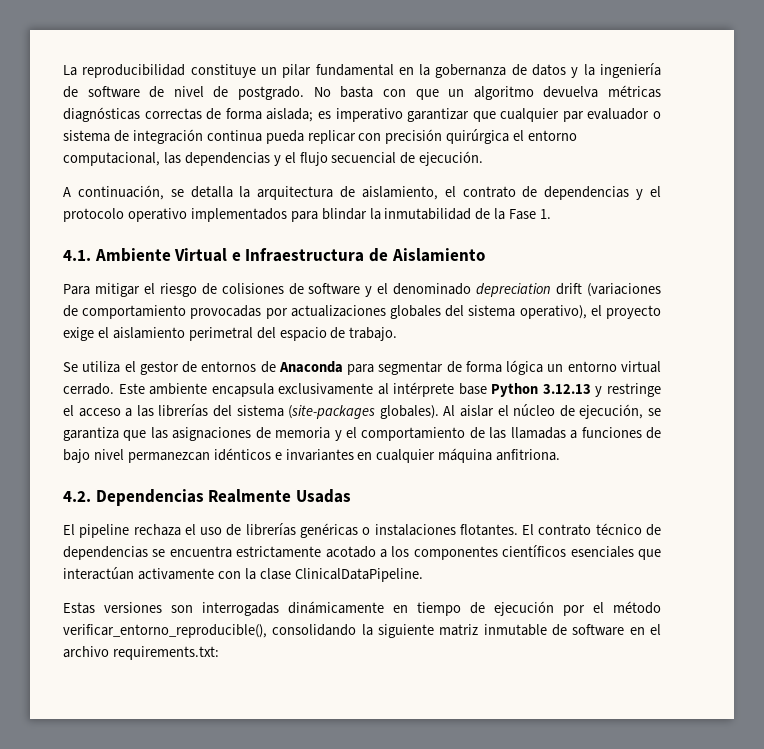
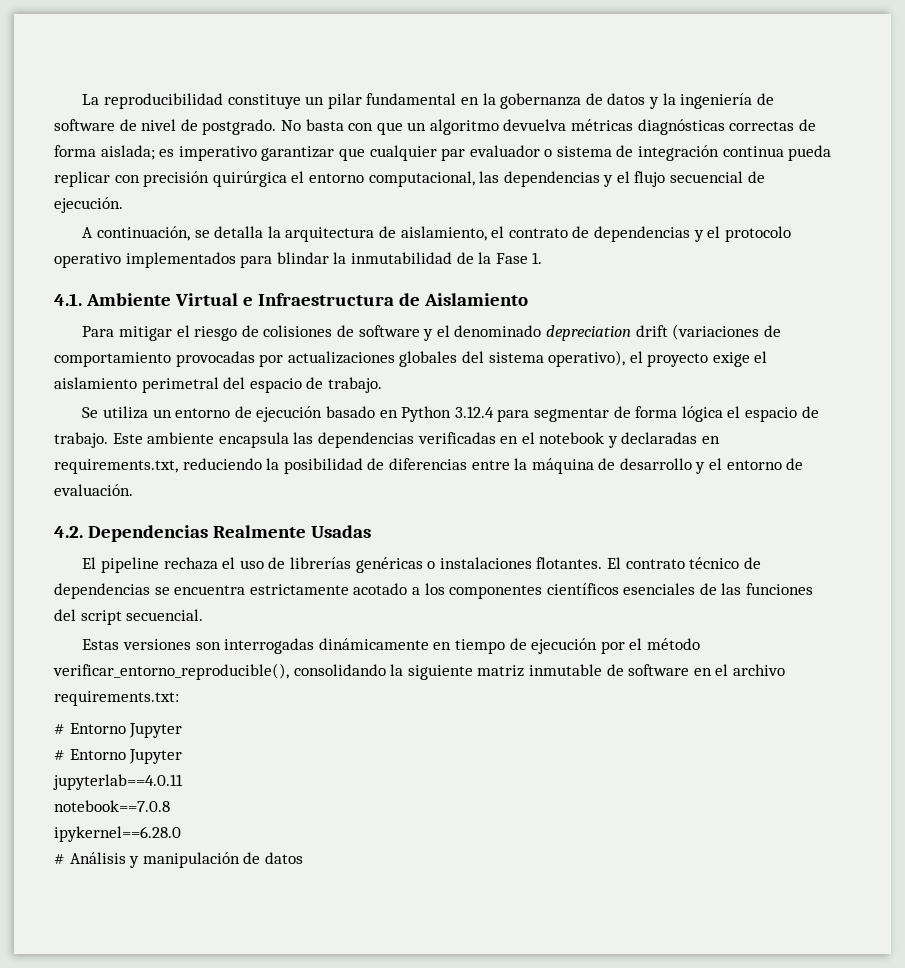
[124,361,343,375] el gestor de entornos de Anaconda -> [152,406,494,422] un entorno de ejecución basado en Python 3.12.4
[547,361,661,373] [63,382,661,397] [63,404,662,419] [63,427,662,441] [63,448,561,463] un entorno virtual cerrado. Este ambiente encapsula exclusivamente al intérprete base Python 3.12.13 y restringe el acceso a las librerías del sistema (site-packages globales). Al aislar el núcleo de ejecución, se garantiza que las asignaciones de memoria y el comportamiento de las llamadas a funciones de bajo nivel permanezcan idénticos e invariantes en cualquier máquina anfitriona. -> [727,406,819,422] [54,432,721,448] [54,458,804,474] [54,484,133,496] el espacio de trabajo. Este ambiente encapsula las dependencias verificadas en el notebook y declaradas en requirements.txt, reduciendo la posibilidad de diferencias entre la máquina de desarrollo y el entorno de evaluación.
[637,549,661,560] [63,567,423,582] que interactúan activamente con la clase ClinicalDataPipeline. -> [699,583,814,595] [54,609,204,625] de las funciones del script secuencial.
(219, 653) none -> [54,723,183,738] [54,749,183,764] [53,774,183,790] [54,800,170,812] [54,826,181,842] [54,852,303,868] // # Entorno Jupyter // # Entorno Jupyter // jupyterlab==4.0.11 // notebook==7.0.8 // ipykernel==6.28.0 // # Análisis y manipulación de datos

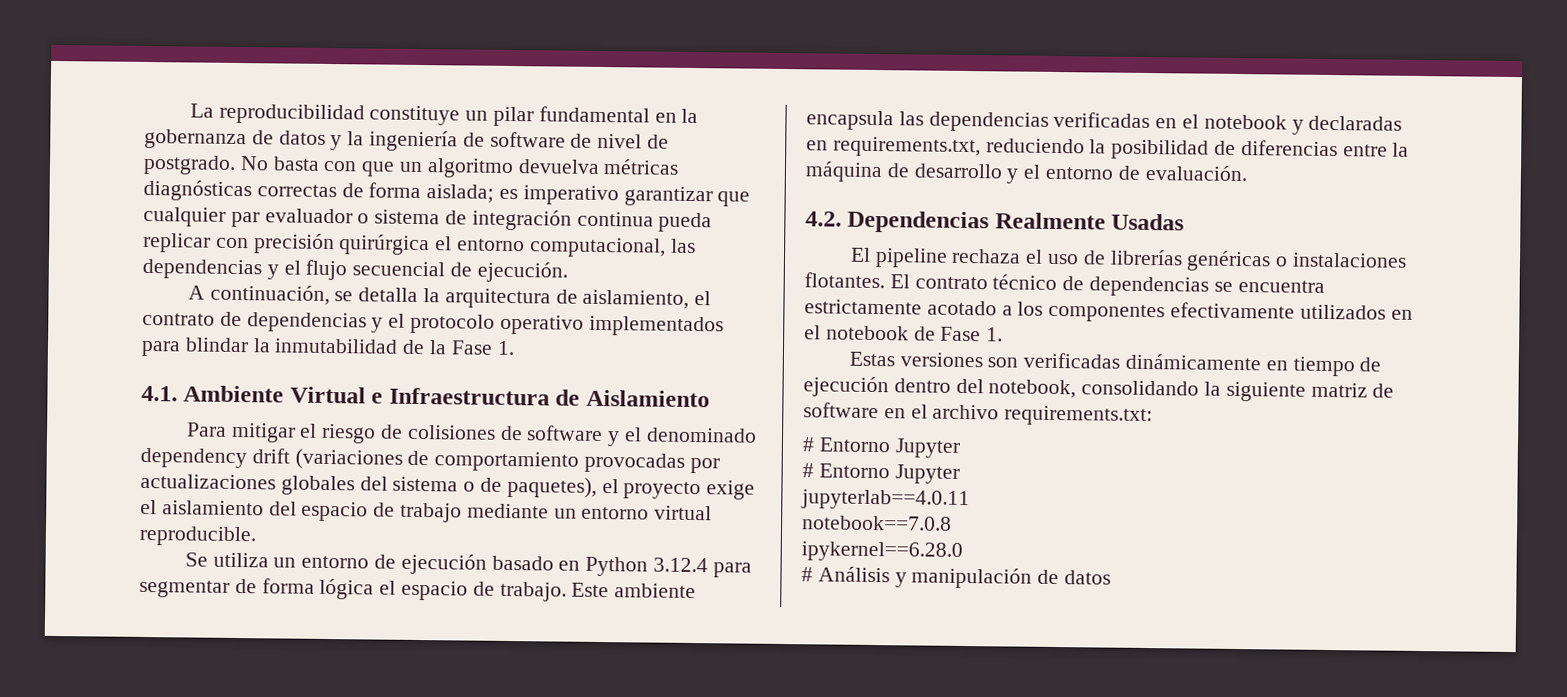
[545,325,631,341] depreciation -> [140,447,247,469] dependency
[548,350,626,367] operativo), -> [463,476,597,498] o de paquetes),
[141,377,219,393] perimetral -> (264, 508) none
[327,377,382,393] trabajo. -> [400,502,713,523] [139,525,257,547] trabajo mediante un entorno virtual reproducible.
[546,583,814,595] [54,609,204,625] científicos esenciales de las funciones del script secuencial. -> [1170,302,1413,320] [804,325,1004,342] efectivamente utilizados en el notebook de Fase 1.
[224,638,315,654] interrogadas -> [1023,352,1121,369] verificadas
[600,638,700,654] [53,663,289,680] por el método verificar_entorno_reproducible(), -> [893,378,1077,399] dentro del notebook,
[528,664,602,676] inmutable -> (1368, 390) none

